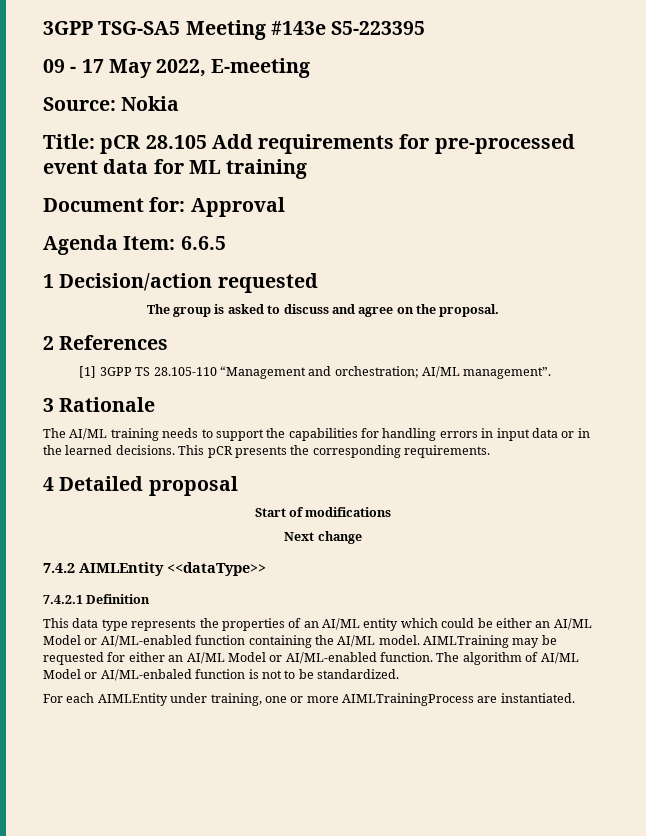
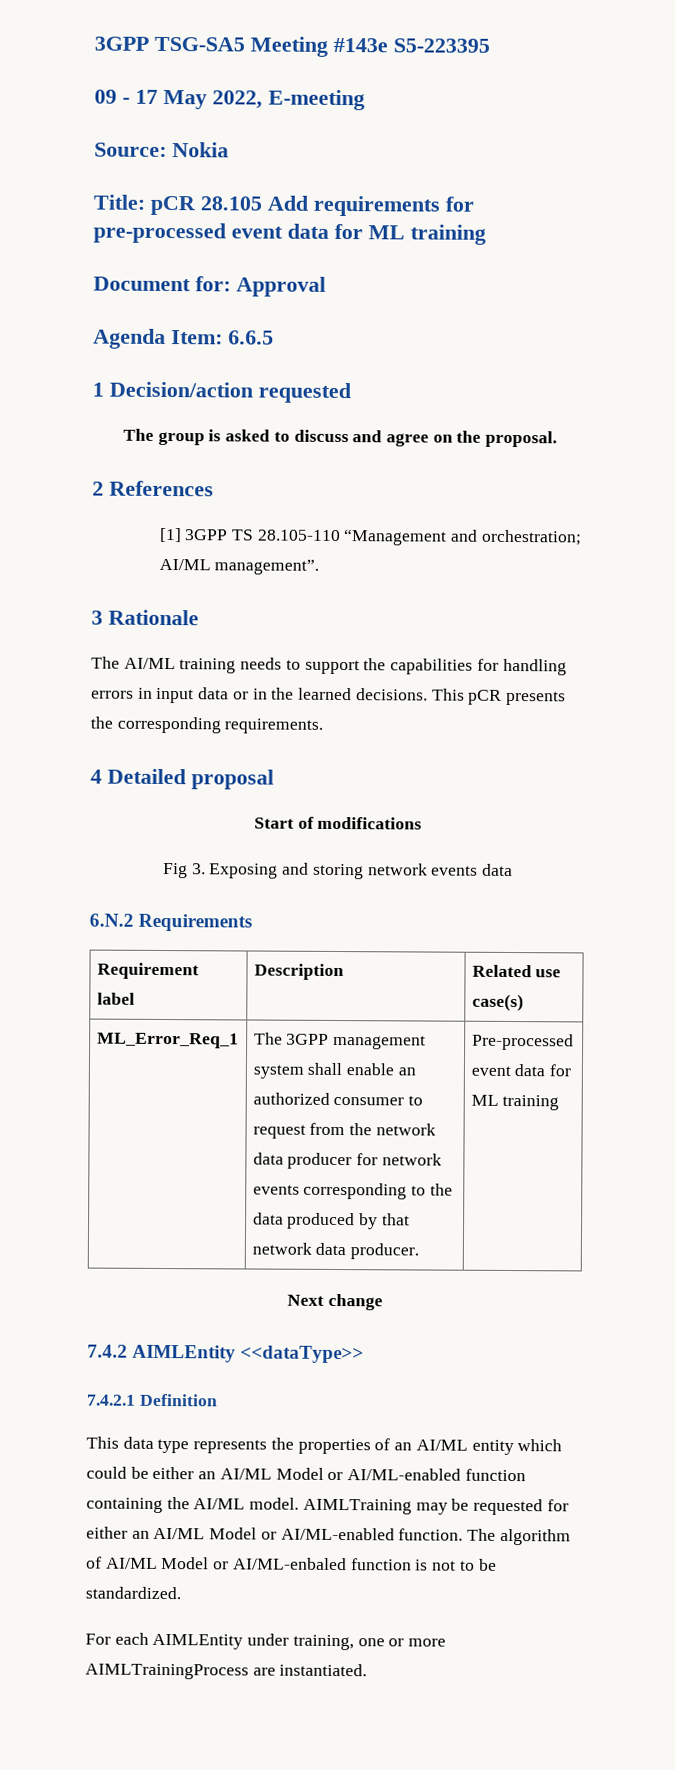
(392, 512) none -> [162,862,514,880] [89,913,253,932] [96,962,199,980] [96,992,135,1005] [253,963,344,981] [471,964,562,978] [471,993,524,1012] [96,1032,239,1049] [253,1032,427,1050] [252,1062,416,1079] [252,1092,424,1106] [252,1122,436,1139] [252,1152,442,1170] [252,1182,453,1200] [252,1212,410,1230] [251,1242,420,1260] [471,1033,574,1051] [470,1064,572,1077] [470,1094,560,1111] // Fig 3. Exposing and storing network events data // 6.N.2 Requirements // Requirement label | Description | Related use case(s) // ML_Error_Req_1 | The 3GPP management system shall enable an authorized consumer to request from the network data producer for network events corresponding to the data produced by that network data producer. | Pre-processed event data for ML training

